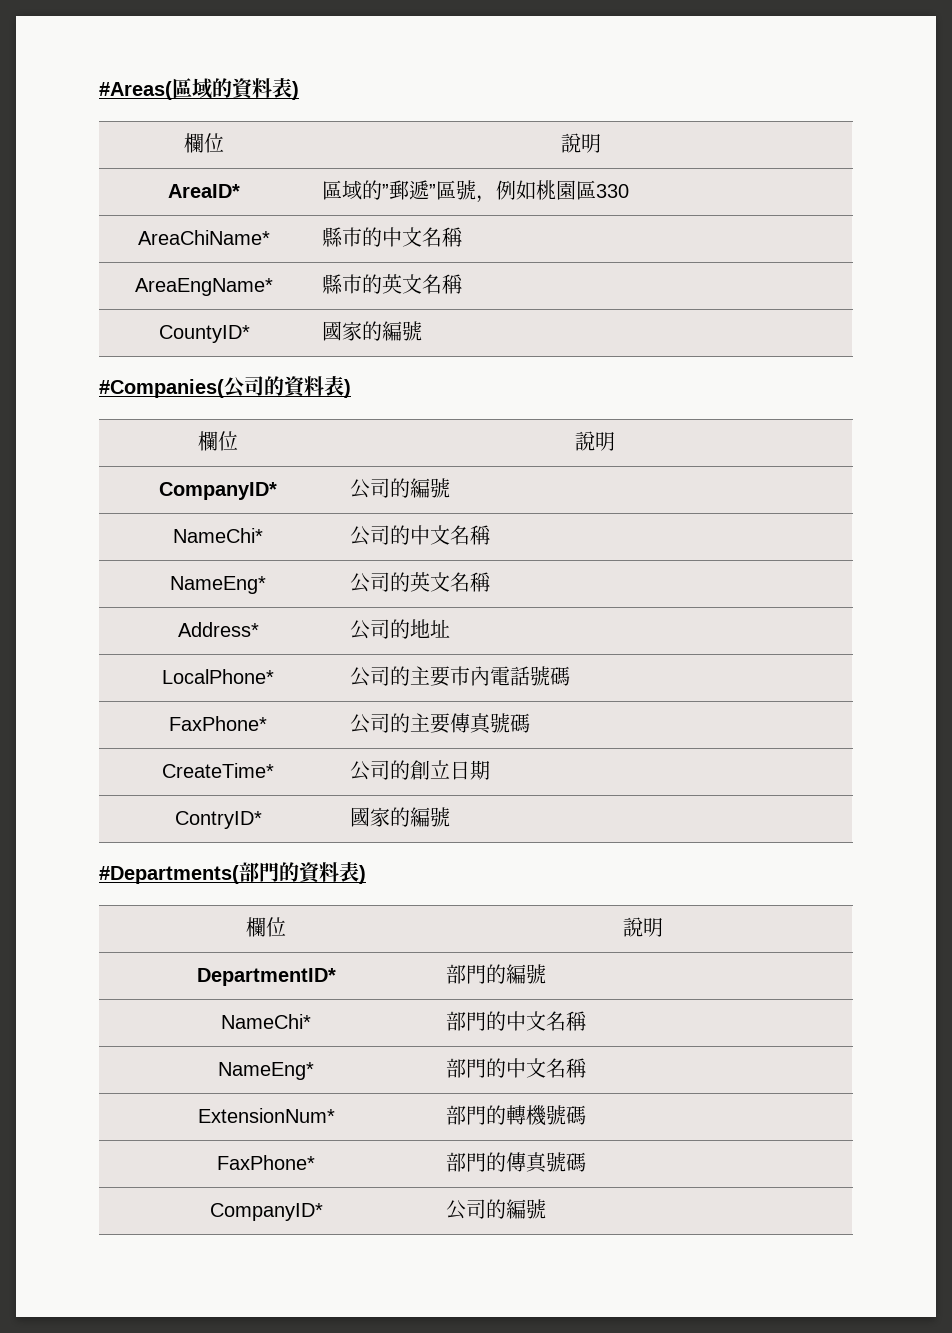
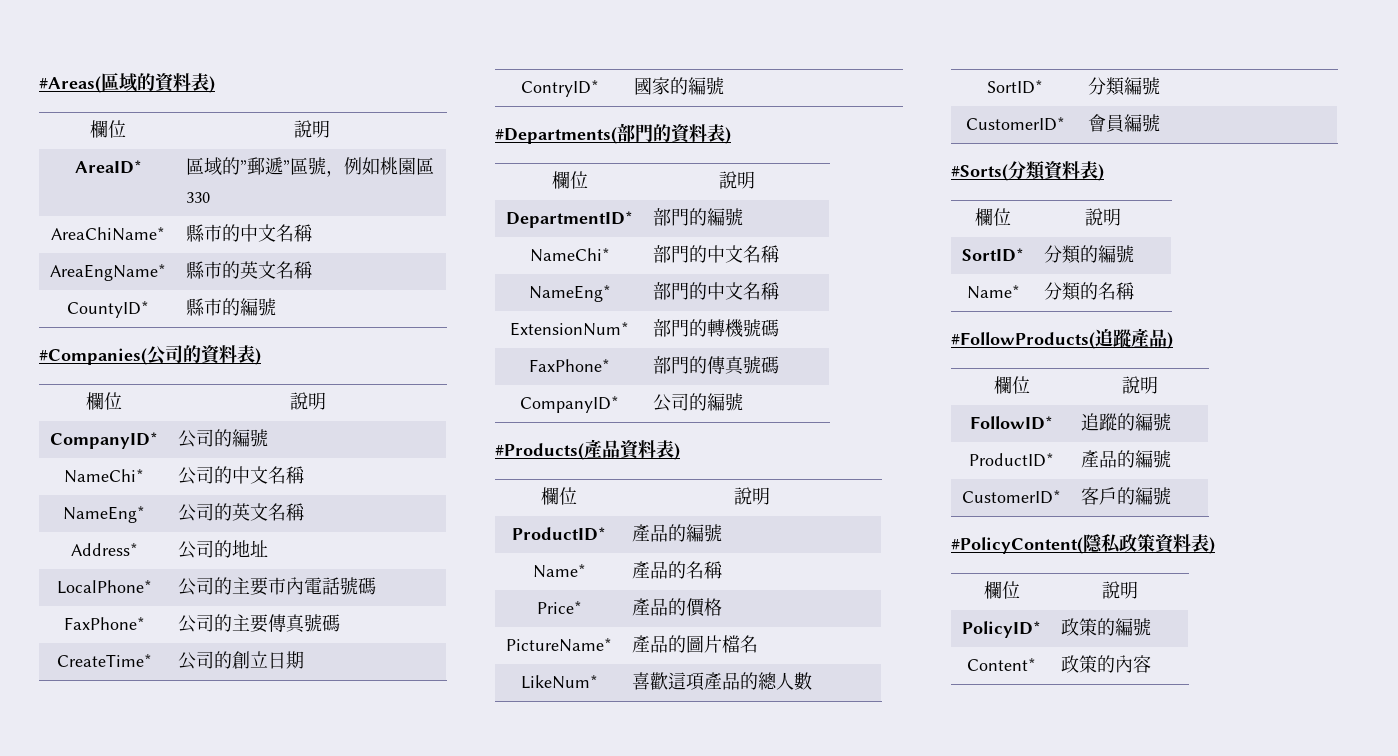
[322,321,363,341] 國家 -> [186,298,223,316] 縣市
(547, 1209) none -> [495,439,680,460] [541,487,577,505] [734,487,770,505] [512,527,606,541] [632,524,723,542] [532,564,586,578] [632,561,724,579] [536,601,582,614] [632,598,723,617] [506,638,612,652] [632,635,759,653] [520,675,598,689] [632,672,813,691] [987,80,1043,94] [1088,77,1161,96] [965,117,1065,131] [1088,114,1161,132] [951,161,1104,181] [975,208,1011,226] [1085,208,1121,226] [962,248,1024,262] [1044,245,1135,264] [966,285,1020,299] [1044,282,1136,301] [951,328,1173,349] [993,376,1030,394] [1122,376,1158,394] [970,416,1053,430] [1081,413,1172,431] [969,453,1054,467] [1081,450,1172,468] [962,490,1061,504] [1081,487,1172,505] [951,534,1215,554] [983,581,1020,599] [1102,581,1138,599] [962,621,1041,638] [1061,618,1152,636] [967,658,1036,671] [1061,655,1152,673] // #Products(產品資料表) // 欄位 | 說明 // ProductID* | 產品的編號 // Name* | 產品的名稱 // Price* | 產品的價格 // PictureName* | 產品的圖片檔名 // LikeNum* | 喜歡這項產品的總人數 // SortID* | 分類編號 // CustomerID* | 會員編號 // #Sorts(分類資料表) // 欄位 | 說明 // SortID* | 分類的編號 // Name* | 分類的名稱 // #FollowProducts(追蹤產品) // 欄位 | 說明 // FollowID* | 追蹤的編號 // ProductID* | 產品的編號 // CustomerID* | 客戶的編號 // #PolicyContent(隱私政策資料表) // 欄位 | 說明 // PolicyID* | 政策的編號 // Content* | 政策的內容

